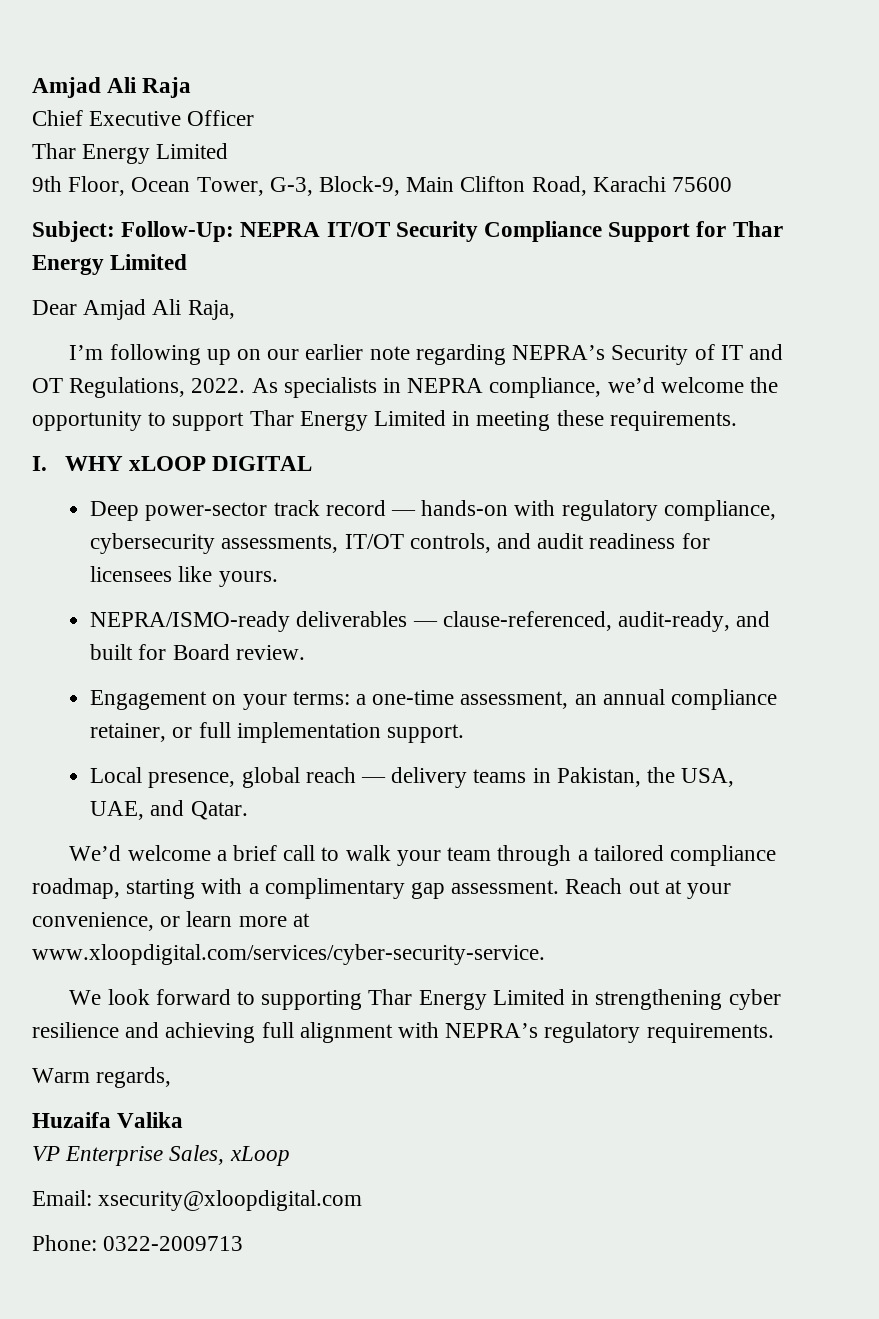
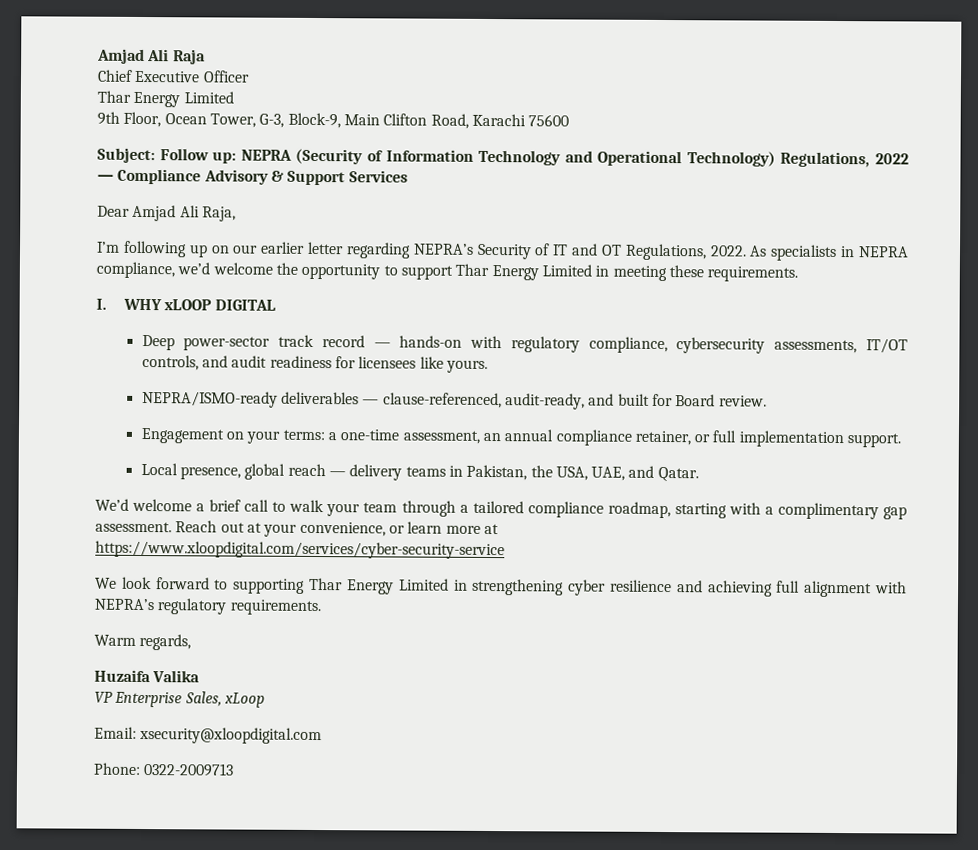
[121,221,783,242] [32,254,188,275] Follow-Up: NEPRA IT/OT Security Compliance Support for Thar Energy Limited -> [159,148,910,168] [97,168,408,186] Follow up: NEPRA (Security of Information Technology and Operational Technology) Regulations, 2022 — Compliance Advisory & Support Services
[369,346,410,360] note -> [307,241,345,255] letter
[32,944,545,965] www.xloopdigital.com/services/cyber-security-service. -> [95,540,505,560] https://www.xloopdigital.com/services/cyber-security-service

